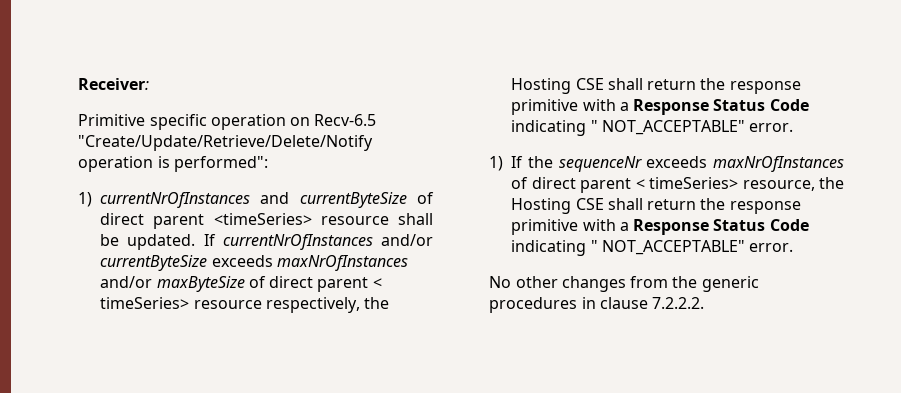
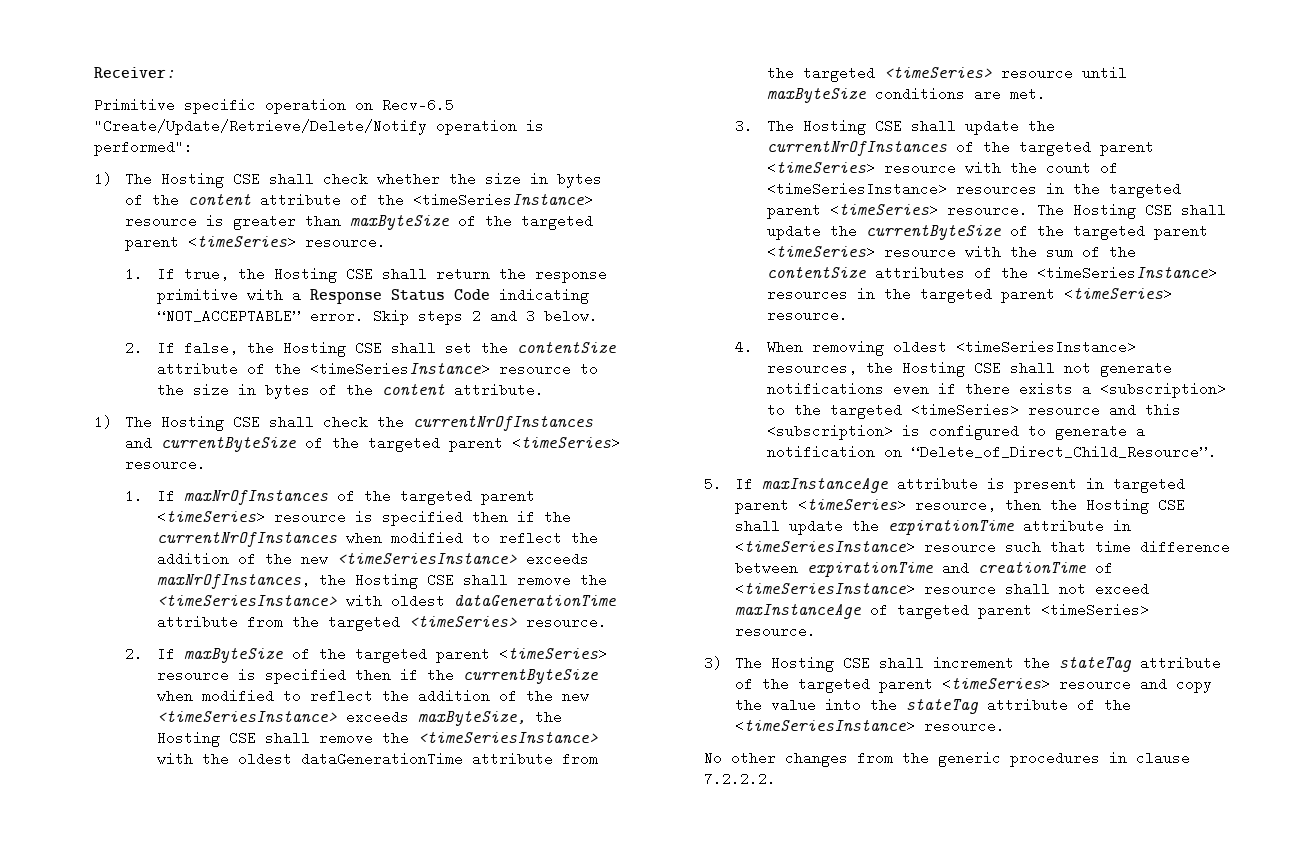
[100,192,435,208] [100,213,433,229] [100,234,433,250] [100,255,408,271] [100,276,382,292] [100,297,360,313] currentNrOfInstances and currentByteSize of direct parent <timeSeries> resource shall be updated. If currentNrOfInstances and/or currentByteSize exceeds maxNrOfInstances and/or maxByteSize of direct parent < timeSeries> resource respectively, -> [125,172,603,188] [125,193,594,207] [125,214,594,230] [125,235,387,251] [125,267,229,281] The Hosting CSE shall check whether the size in bytes of the content attribute of the <timeSeriesInstance> resource is greater than maxByteSize of the targeted parent <timeSeries> resource. // 1. If true,
[590,120,794,135] [489,156,844,172] [511,177,845,193] [511,198,801,214] [511,219,809,235] [511,240,794,256] " NOT_ACCEPTABLE" error. // 1) If the sequenceNr exceeds maxNrOfInstances of direct parent < timeSeries> resource, the Hosting CSE shall return the response primitive with a Response Status Code indicating " NOT_ACCEPTABLE" error. -> [156,309,598,325] [125,341,616,357] [156,362,598,376] [156,383,544,399] [93,415,594,431] [125,436,621,452] [125,457,207,471] [125,489,535,505] [156,510,571,526] [156,531,598,547] [156,552,589,566] [156,573,607,589] [156,594,616,608] [156,615,607,631] [125,647,607,663] [156,668,598,684] [156,689,589,703] [156,710,562,726] [156,731,598,747] [156,752,598,766] [766,66,1127,82] [766,87,1046,103] [735,119,1055,135] [766,140,1154,156] [766,161,1118,175] [766,182,1181,198] [766,203,1226,219] [766,224,1208,240] [766,245,1136,259] [766,266,1217,280] [766,287,1172,303] [766,308,848,322] [735,340,1136,356] [766,361,1172,377] [766,382,1226,398] [766,403,1181,419] [766,424,1145,440] [766,445,1217,459] [703,477,1186,493] [735,498,1186,514] [735,519,1132,535] [735,540,1231,554] [735,561,1114,577] [735,582,1150,596] [735,603,1150,619] [735,624,817,638] [703,656,1222,672] [735,677,1213,693] [735,698,1132,714] [735,719,1006,733] “NOT_ACCEPTABLE” error. Skip steps 2 and 3 below. // 2. If false, the Hosting CSE shall set the contentSize attribute of the <timeSeriesInstance> resource to the size in bytes of the content attribute. // 1) The Hosting CSE shall check the currentNrOfInstances and currentByteSize of the targeted parent <timeSeries> resource. // 1. If maxNrOfInstances of the targeted parent <timeSeries> resource is specified then if the currentNrOfInstances when modified to reflect the addition of the new <timeSeriesInstance> exceeds maxNrOfInstances, the Hosting CSE shall remove the <timeSeriesInstance> with oldest dataGenerationTime attribute from the targeted <timeSeries> resource. // 2. If maxByteSize of the targeted parent <timeSeries> resource is specified then if the currentByteSize when modified to reflect the addition of the new <timeSeriesInstance> exceeds maxByteSize, the Hosting CSE shall remove the <timeSeriesInstance> with the oldest dataGenerationTime attribute from the targeted <timeSeries> resource until maxByteSize conditions are met. // 3. The Hosting CSE shall update the currentNrOfInstances of the targeted parent <timeSeries> resource with the count of <timeSeriesInstance> resources in the targeted parent <timeSeries> resource. The Hosting CSE shall update the currentByteSize of the targeted parent <timeSeries> resource with the sum of the contentSize attributes of the <timeSeriesInstance> resources in the targeted parent <timeSeries> resource. // 4. When removing oldest <timeSeriesInstance> resources, the Hosting CSE shall not generate notifications even if there exists a <subscription> to the targeted <timeSeries> resource and this <subscription> is configured to generate a notification on “Delete_of_Direct_Child_Resource”. // 5. If maxInstanceAge attribute is present in targeted parent <timeSeries> resource, then the Hosting CSE shall update the expirationTime attribute in <timeSeriesInstance> resource such that time difference between expirationTime and creationTime of <timeSeriesInstance> resource shall not exceed maxInstanceAge of targeted parent <timeSeries> resource. // 3) The Hosting CSE shall increment the stateTag attribute of the targeted parent <timeSeries> resource and copy the value into the stateTag attribute of the <timeSeriesInstance> resource.

